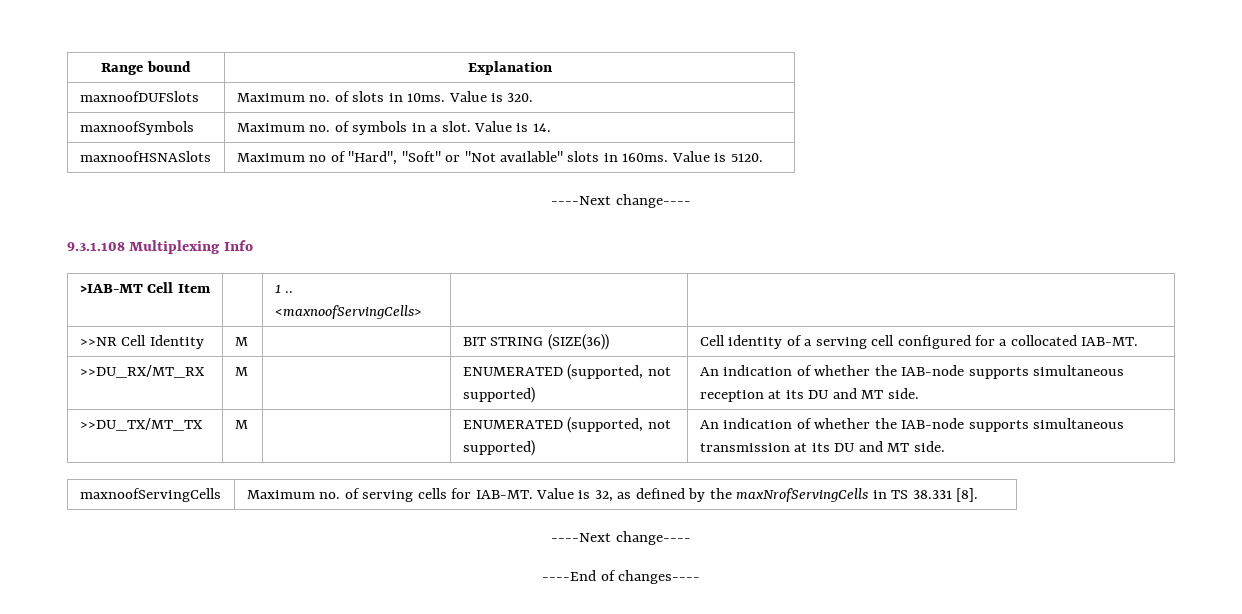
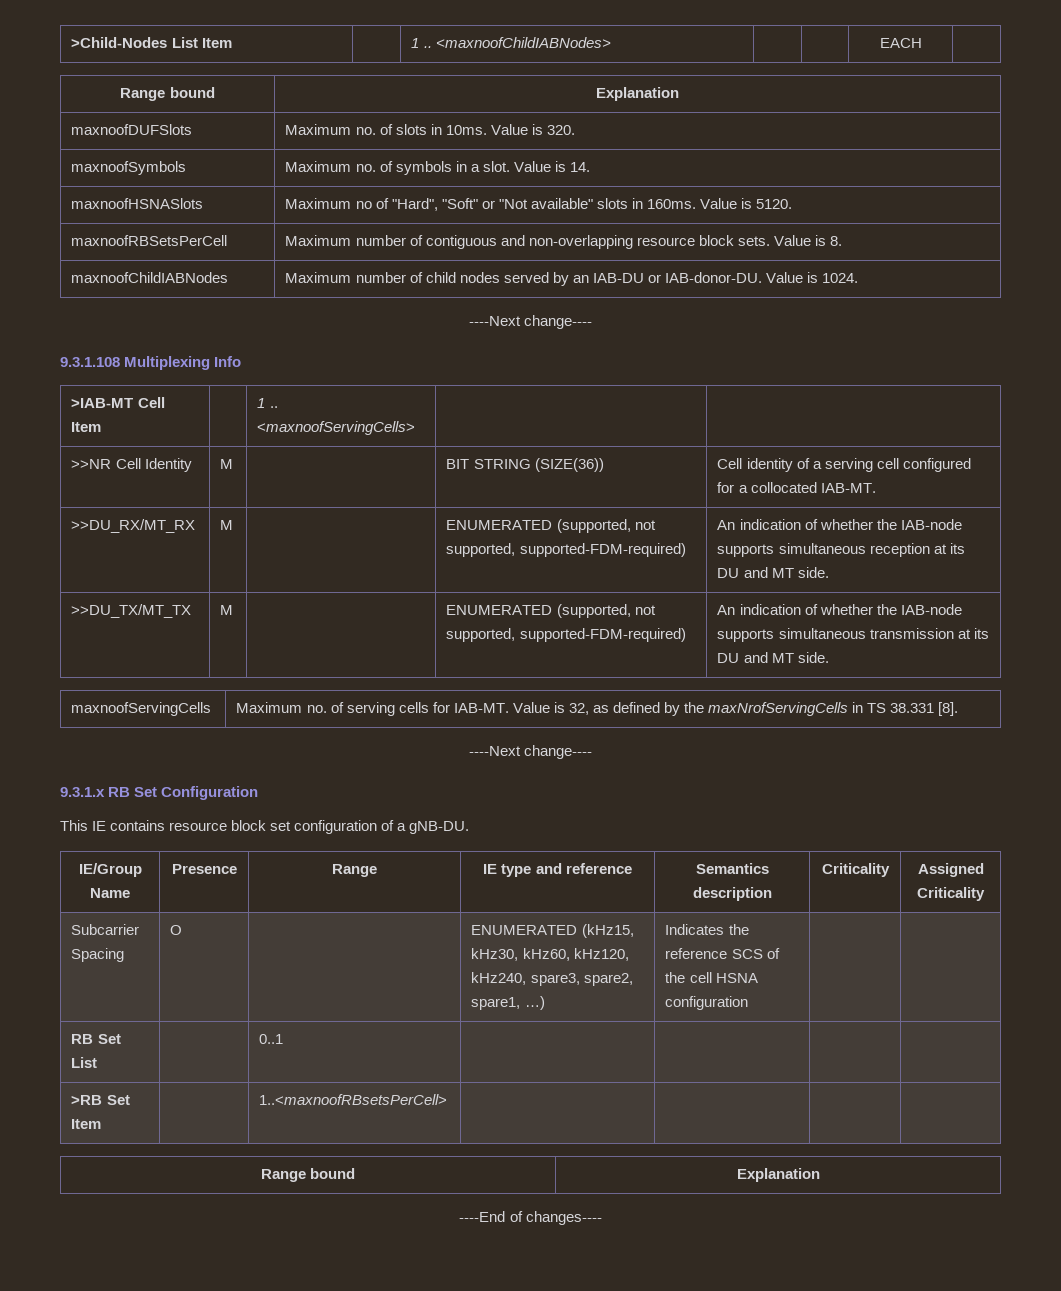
(101, 69) none -> [71,37,232,48] [411,37,611,48] [879,38,922,48] >Child-Nodes List Item | | 1 .. <maxnoofChildIABNodes> | | | EACH | //
(763, 157) none -> [71,235,228,246] [285,235,843,249] [71,272,229,283] [285,272,859,286] // maxnoofRBSetsPerCell | Maximum number of contiguous and non-overlapping resource block sets. Value is 8. // maxnoofChildIABNodes | Maximum number of child nodes served by an IAB-DU or IAB-donor-DU. Value is 1024.
[462,387,535,403] supported) -> [446,543,686,557] supported, supported-FDM-required)
[462,440,535,456] supported) -> [446,628,686,642] supported, supported-FDM-required)
(691, 538) none -> [60,786,259,800] [60,820,470,834] [78,863,142,877] [90,888,130,898] [171,864,237,874] [332,864,377,877] [483,863,632,877] [695,863,769,874] [692,887,772,901] [821,863,890,877] [917,863,984,877] [917,887,985,901] [71,924,140,935] [71,948,125,962] [170,925,183,935] [471,924,634,938] [471,948,629,961] [471,972,633,986] [471,996,545,1010] [665,924,749,935] [665,948,780,959] [665,972,758,983] [665,996,749,1010] [71,1034,121,1044] [71,1057,98,1068] [259,1034,284,1044] [71,1095,130,1105] [71,1119,102,1129] [259,1094,448,1105] [260,1168,356,1182] [736,1168,820,1182] // 9.3.1.x RB Set Configuration // This IE contains resource block set configuration of a gNB-DU. // IE/Group Name | Presence | Range | IE type and reference | Semantics description | Criticality | Assigned Criticality // Subcarrier Spacing | O | | ENUMERATED (kHz15, kHz30, kHz60, kHz120, kHz240, spare3, spare2, spare1, …) | Indicates the reference SCS of the cell HSNA configuration | | // RB Set List | | 0..1 | | | | // >RB Set Item | | 1..<maxnoofRBsetsPerCell> | | | | // Range bound | Explanation

